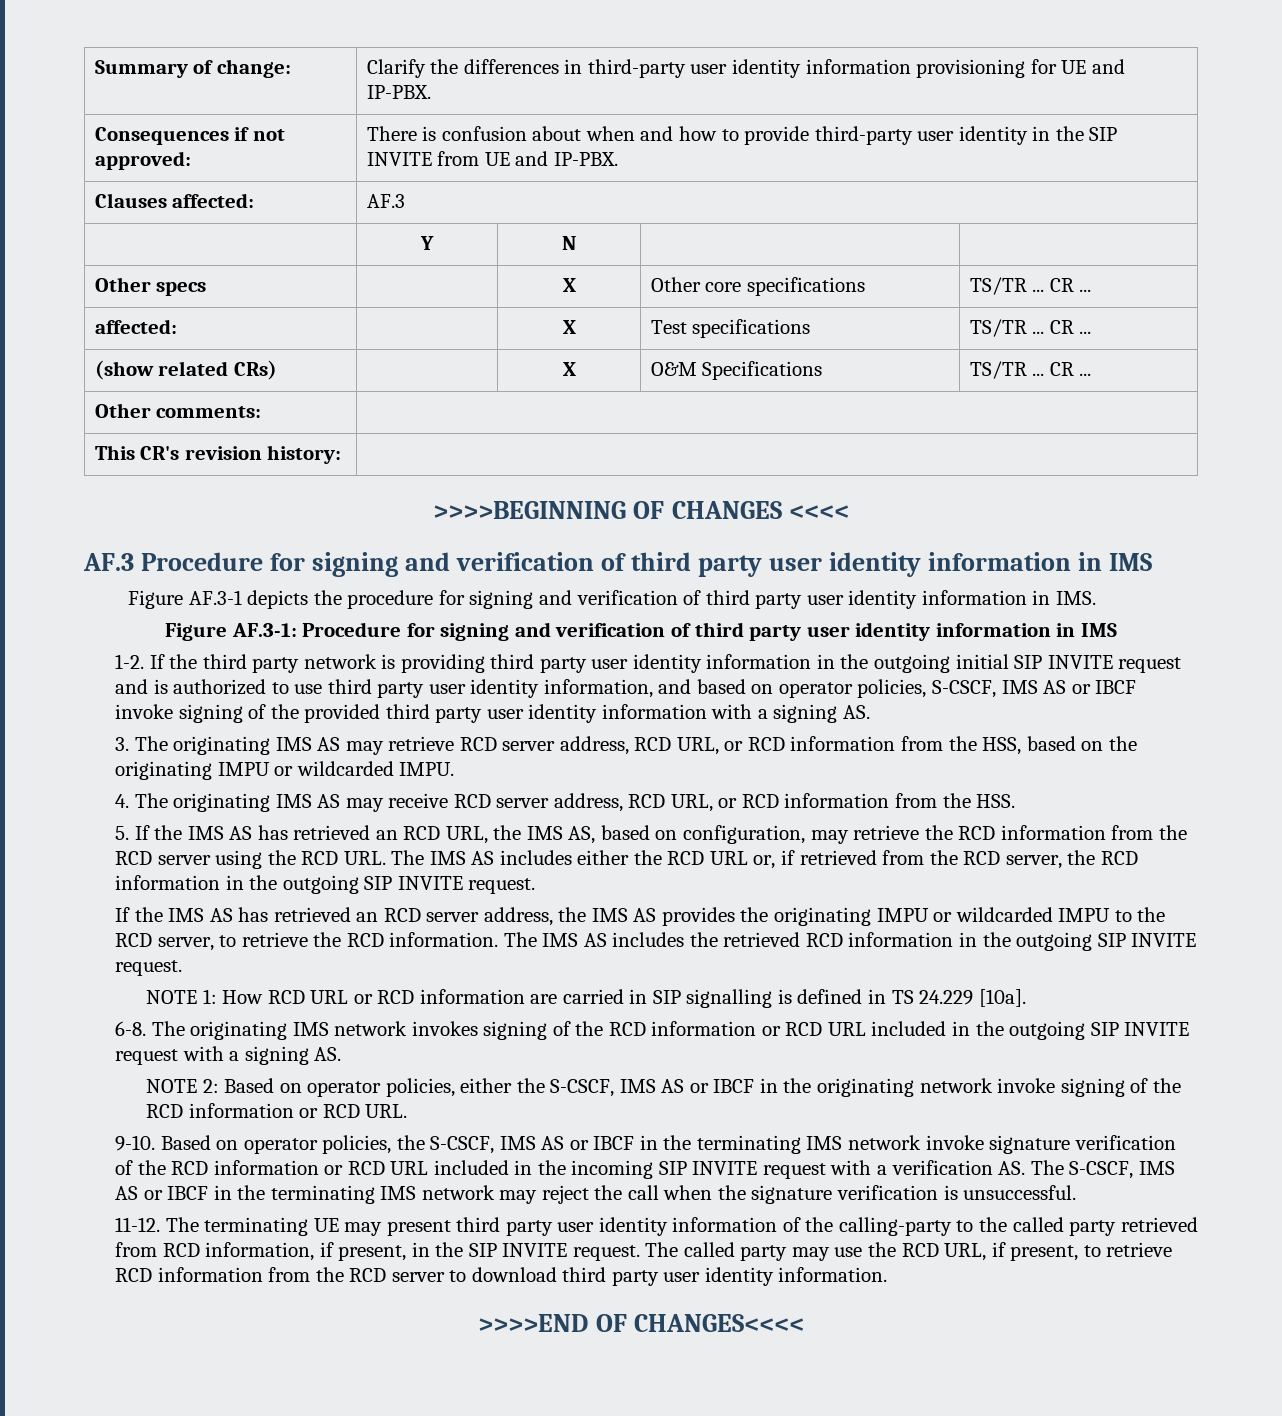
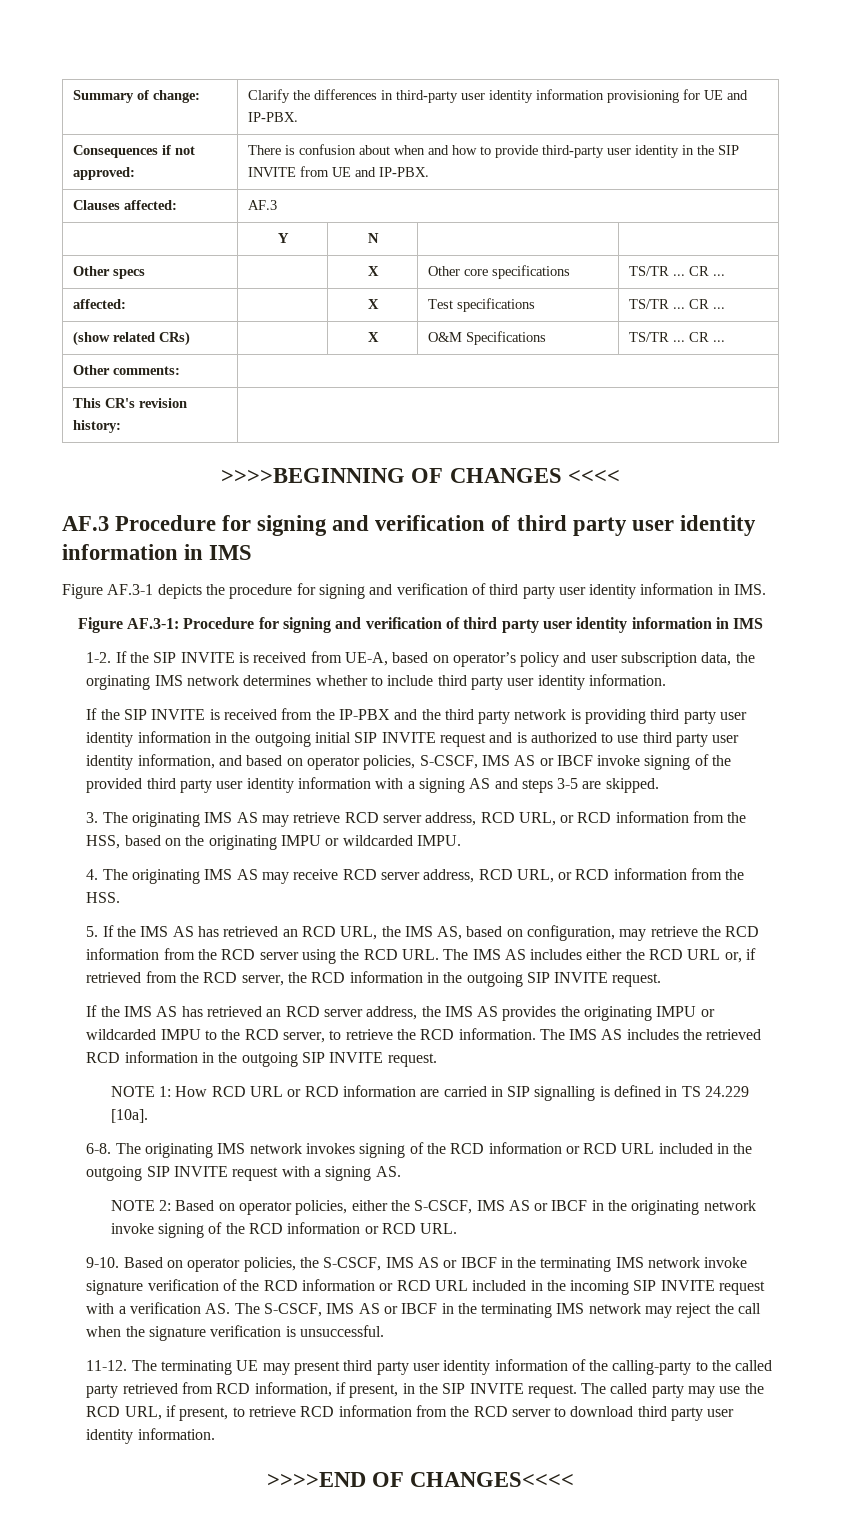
(198, 661) none -> [153,651,755,667] [86,674,666,690] [86,708,441,720] SIP INVITE is received from UE-A, based on operator’s policy and user subscription data, the orginating IMS network determines whether to include third party user identity information. // If the SIP INVITE is received from the IP-PBX and the
[842,705,870,719] AS. -> [469,778,659,793] AS and steps 3-5 are skipped.

